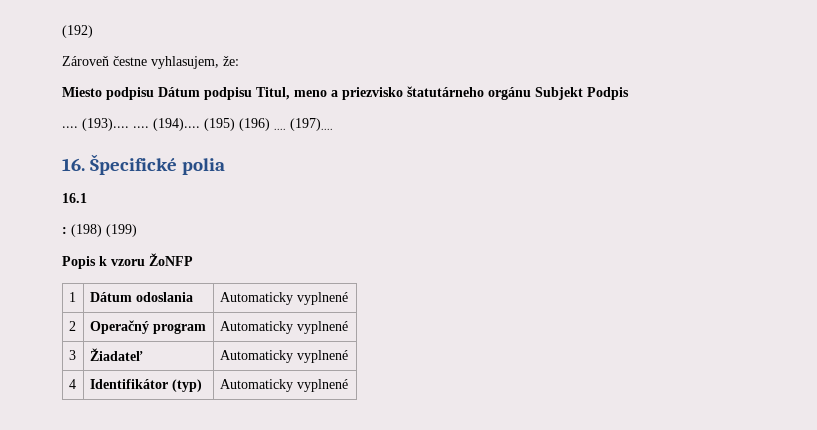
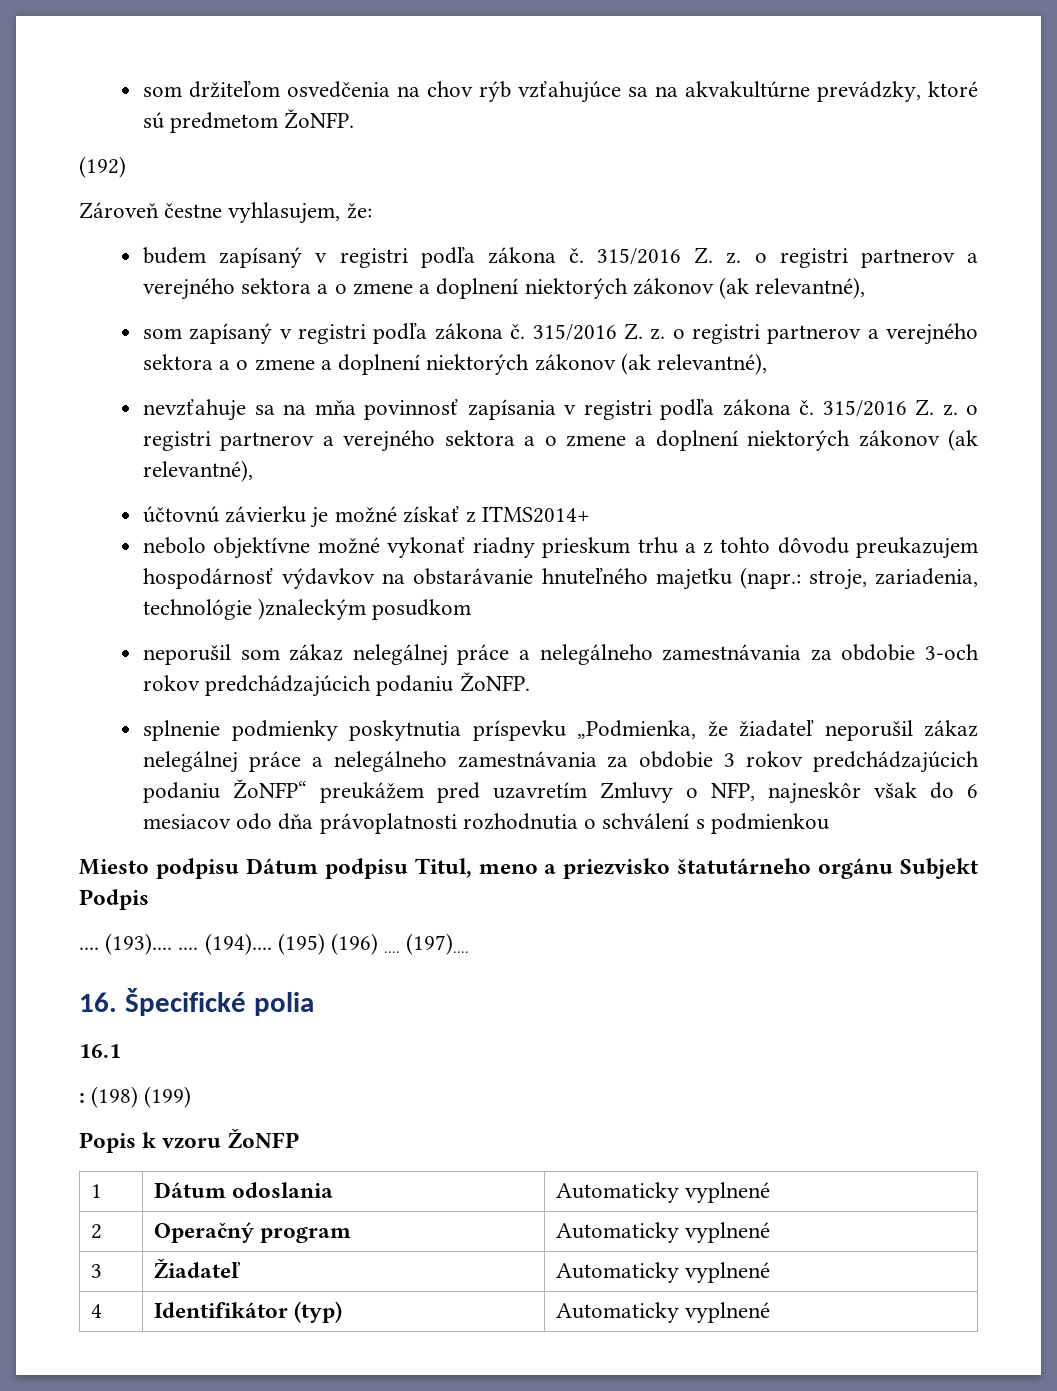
(62, 31) none -> [143,80,979,103] [143,109,355,133] som držiteľom osvedčenia na chov rýb vzťahujúce sa na akvakultúrne prevádzky, ktoré sú predmetom ŽoNFP. //
(239, 61) none -> [143,246,978,268] [143,277,866,300] [143,322,979,345] [143,353,767,375] [143,398,979,421] [143,429,979,452] [143,460,254,482] [143,506,591,528] [143,537,978,559] [143,567,978,590] [143,598,472,620] [143,644,979,666] [143,672,530,697] [143,719,978,741] [143,751,980,773] [143,779,979,804] [143,813,829,834] // budem zapísaný v registri podľa zákona č. 315/2016 Z. z. o registri partnerov a verejného sektora a o zmene a doplnení niektorých zákonov (ak relevantné), // som zapísaný v registri podľa zákona č. 315/2016 Z. z. o registri partnerov a verejného sektora a o zmene a doplnení niektorých zákonov (ak relevantné), // nevzťahuje sa na mňa povinnosť zapísania v registri podľa zákona č. 315/2016 Z. z. o registri partnerov a verejného sektora a o zmene a doplnení niektorých zákonov (ak relevantné), // účtovnú závierku je možné získať z ITMS2014+ // nebolo objektívne možné vykonať riadny prieskum trhu a z tohto dôvodu preukazujem hospodárnosť výdavkov na obstarávanie hnuteľného majetku (napr.: stroje, zariadenia, technológie )znaleckým posudkom // neporušil som zákaz nelegálnej práce a nelegálneho zamestnávania za obdobie 3-och rokov predchádzajúcich podaniu ŽoNFP. // splnenie podmienky poskytnutia príspevku „Podmienka, že žiadateľ neporušil zákaz nelegálnej práce a nelegálneho zamestnávania za obdobie 3 rokov predchádzajúcich podaniu ŽoNFP“ preukážem pred uzavretím Zmluvy o NFP, najneskôr však do 6 mesiacov odo dňa právoplatnosti rozhodnutia o schválení s podmienkou

